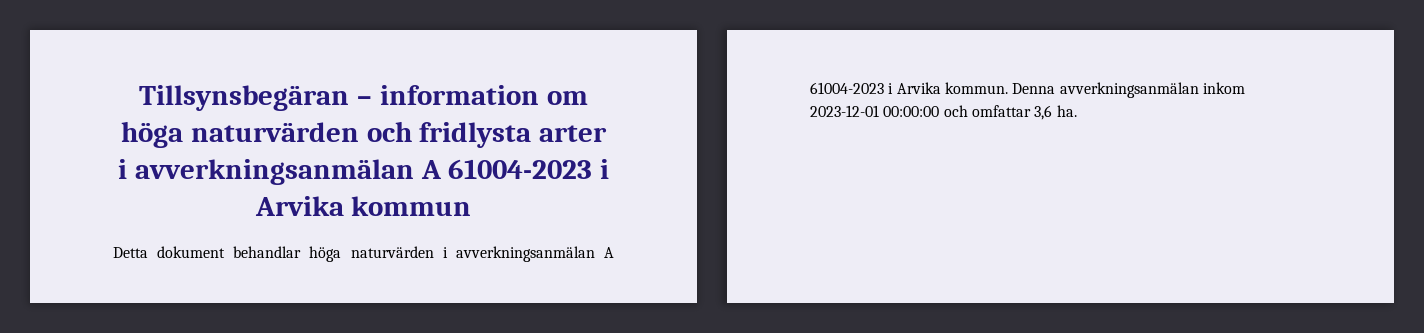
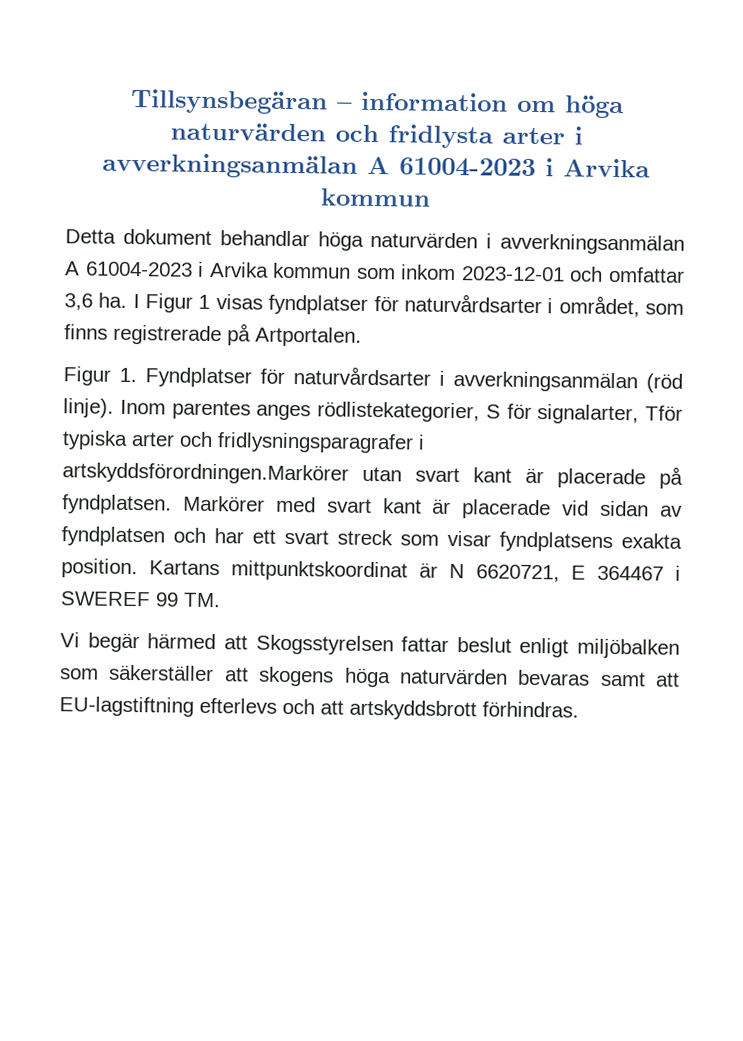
[944,82,1199,98] kommun. Denna avverkningsanmälan -> [273,262,396,280] kommun som
[883,106,940,117] 00:00:00 -> (565, 274) none
(1077, 111) none -> [132,293,685,318] [64,323,362,347] [63,366,683,393] [63,398,683,425] [62,430,425,454] [62,462,683,489] [62,494,684,520] [61,526,682,552] [61,558,681,583] [60,591,221,608] [60,632,680,659] [60,664,680,688] [59,696,579,721] I Figur 1 visas fyndplatser för naturvårdsarter i området, som finns registrerade på Artportalen. // Figur 1. Fyndplatser för naturvårdsarter i avverkningsanmälan (röd linje). Inom parentes anges rödlistekategorier, S för signalarter, Tför typiska arter och fridlysningsparagrafer i artskyddsförordningen.Markörer utan svart kant är placerade på fyndplatsen. Markörer med svart kant är placerade vid sidan av fyndplatsen och har ett svart streck som visar fyndplatsens exakta position. Kartans mittpunktskoordinat är N 6620721, E 364467 i SWEREF 99 TM. // Vi begär härmed att Skogsstyrelsen fattar beslut enligt miljöbalken som säkerställer att skogens höga naturvärden bevaras samt att EU-lagstiftning efterlevs och att artskyddsbrott förhindras.

